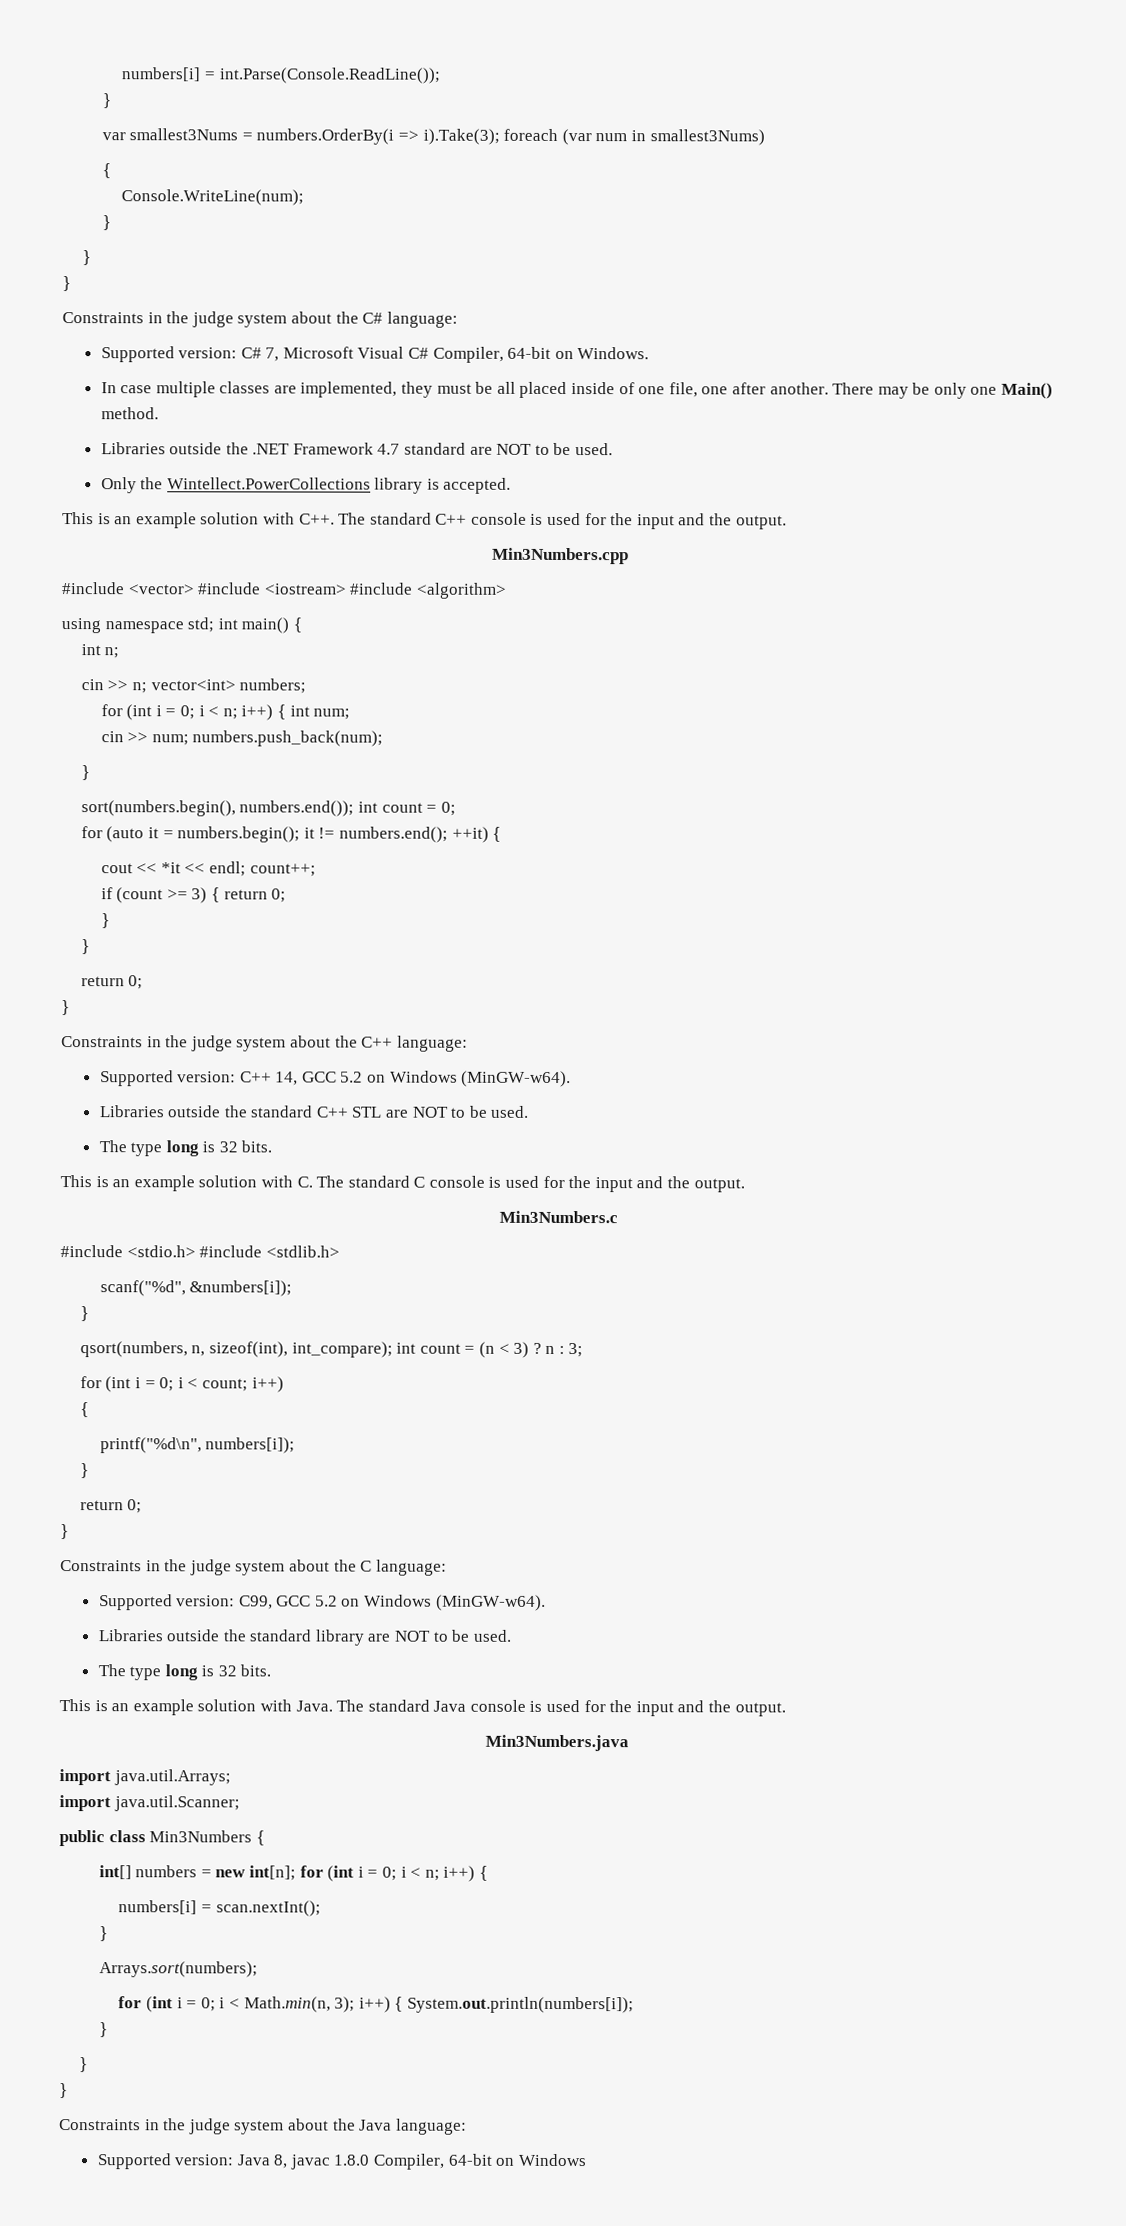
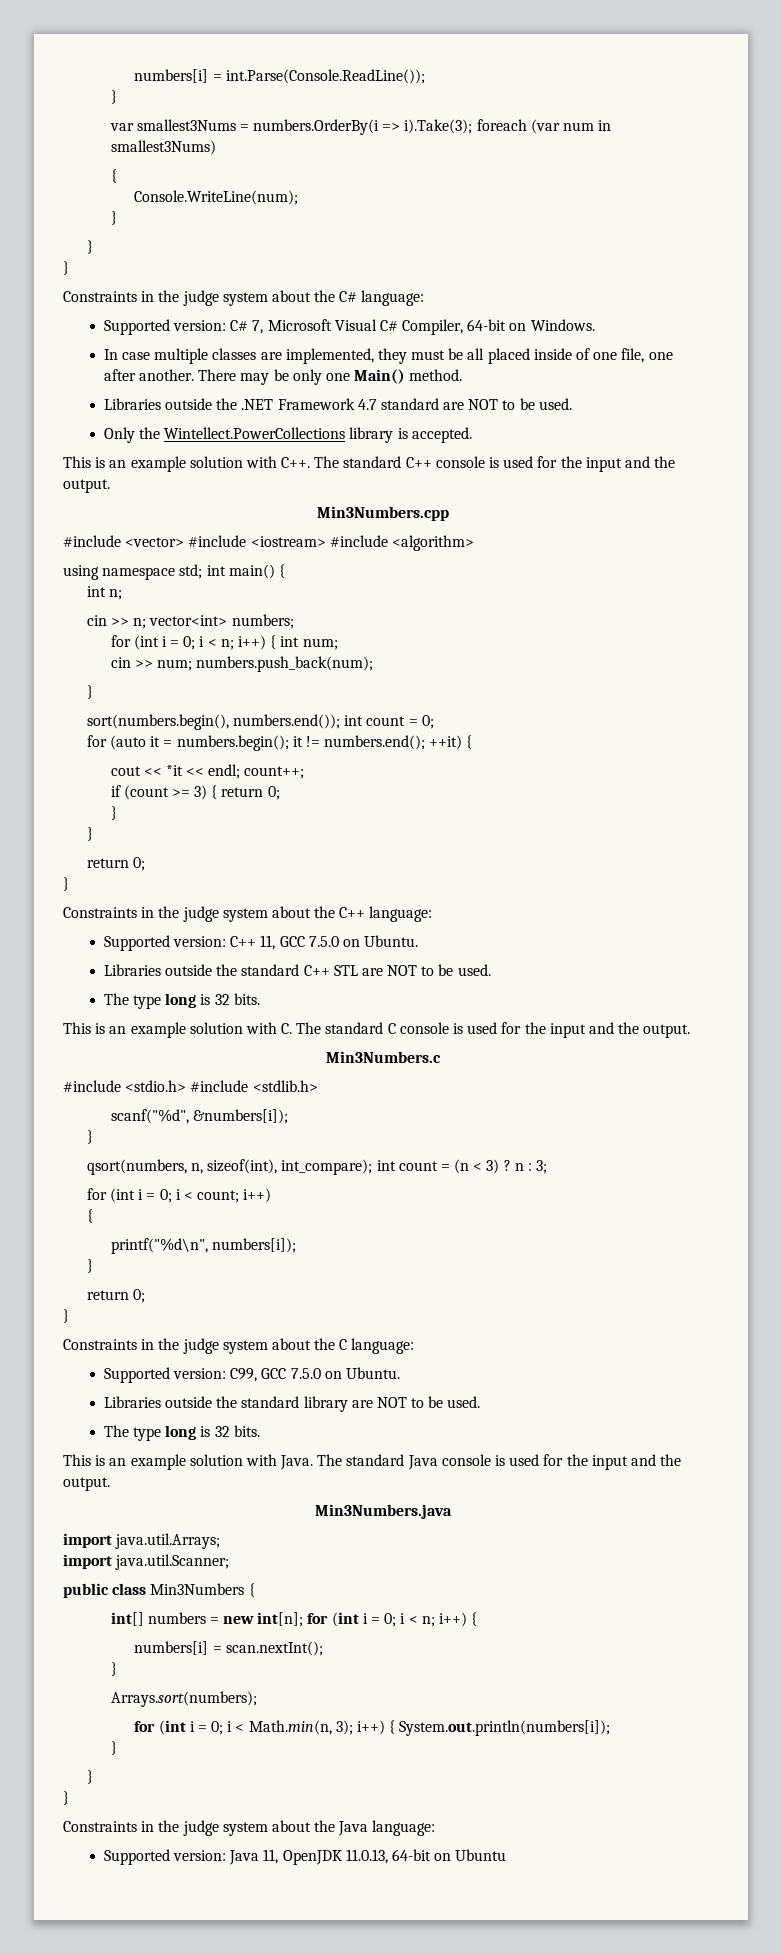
[275,1070,572,1088] 14, GCC 5.2 on Windows (MinGW-w64). -> [260,935,419,950] 11, GCC 7.5.0 on Ubuntu.
[314,1594,546,1611] 5.2 on Windows (MinGW-w64). -> [290,1367,400,1379] 7.5.0 on Ubuntu.
[273,2153,587,2170] 8, javac 1.8.0 Compiler, 64-bit on Windows -> [263,1849,507,1865] 11, OpenJDK 11.0.13, 64-bit on Ubuntu

